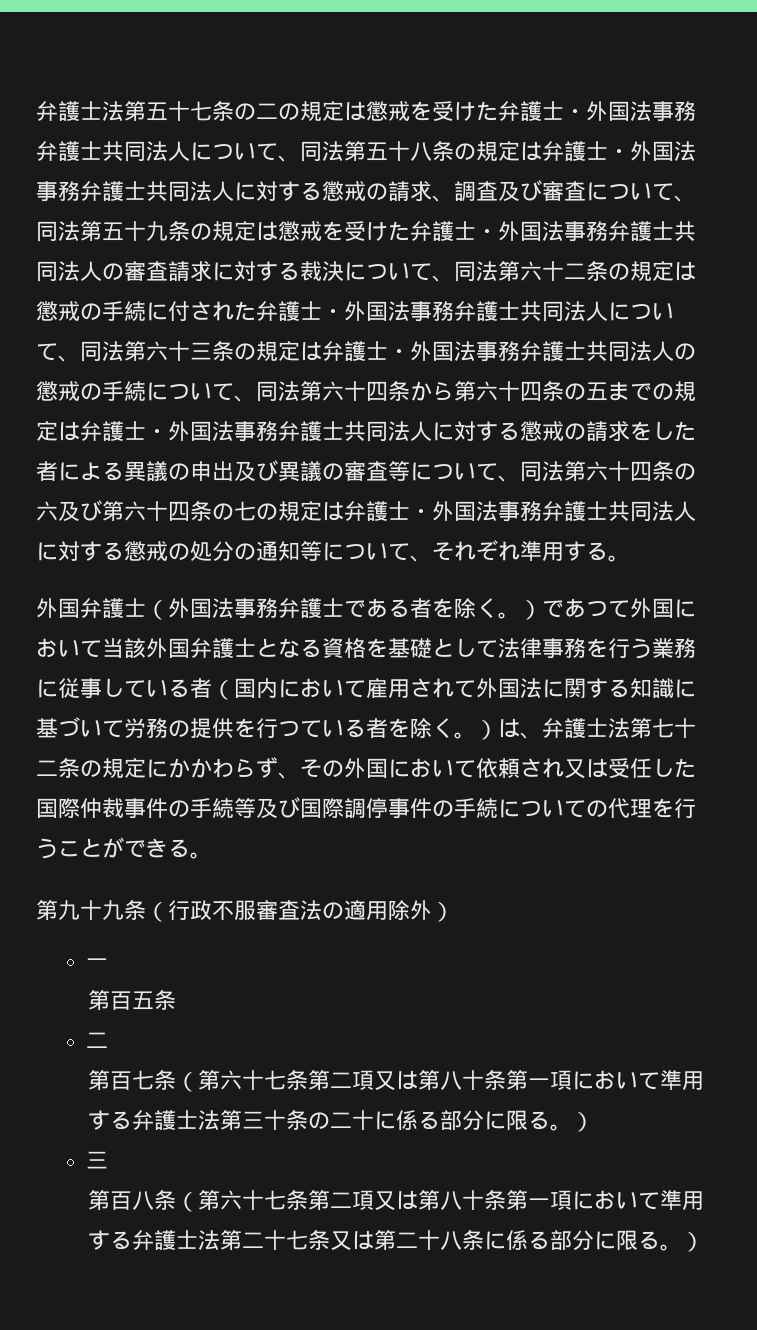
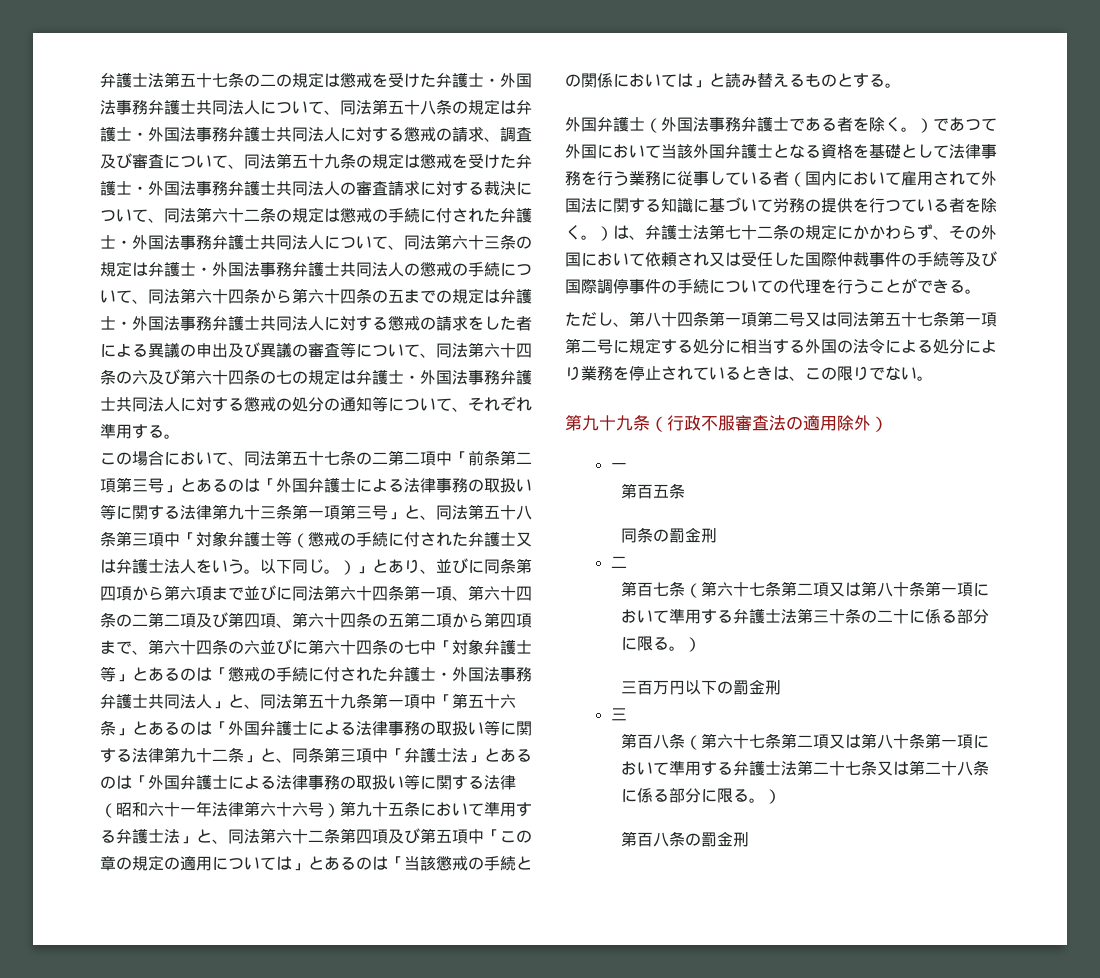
(630, 558) none -> [100,450,532,466] [100,477,532,493] [100,504,532,520] [100,531,532,548] [100,558,532,575] [100,585,532,601] [100,612,532,628] [100,639,532,655] [100,666,532,682] [100,693,516,709] [100,720,532,736] [100,747,532,763] [100,774,516,790] [100,801,532,818] [100,828,532,844] [100,855,532,871] [565,73,901,88] // この場合において、同法第五十七条の二第二項中「前条第二項第三号」とあるのは「外国弁護士による法律事務の取扱い等に関する法律第九十三条第一項第三号」と、同法第五十八条第三項中「対象弁護士等（懲戒の手続に付された弁護士又は弁護士法人をいう。以下同じ。）」とあり、並びに同条第四項から第六項まで並びに同法第六十四条第一項、第六十四条の二第二項及び第四項、第六十四条の五第二項から第四項まで、第六十四条の六並びに第六十四条の七中「対象弁護士等」とあるのは「懲戒の手続に付された弁護士・外国法事務弁護士共同法人」と、同法第五十九条第一項中「第五十六条」とあるのは「外国弁護士による法律事務の取扱い等に関する法律第九十二条」と、同条第三項中「弁護士法」とあるのは「外国弁護士による法律事務の取扱い等に関する法律（昭和六十一年法律第六十六号）第九十五条において準用する弁護士法」と、同法第六十二条第四項及び第五項中「この章の規定の適用については」とあるのは「当該懲戒の手続との関係においては」と読み替えるものとする。
(212, 855) none -> [565,311,997,327] [565,338,997,354] [565,365,933,381] // ただし、第八十四条第一項第二号又は同法第五十七条第一項第二号に規定する処分に相当する外国の法令による処分により業務を停止されているときは、この限りでない。
(177, 1000) none -> [620,527,717,543] // 同条の罰金刑
(595, 1122) none -> [620,680,781,695] // 三百万円以下の罰金刑
(705, 1242) none -> [620,831,749,847] // 第百八条の罰金刑

